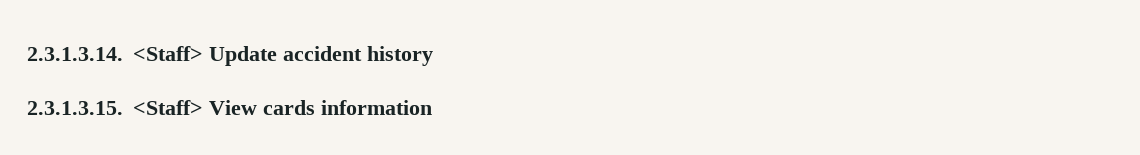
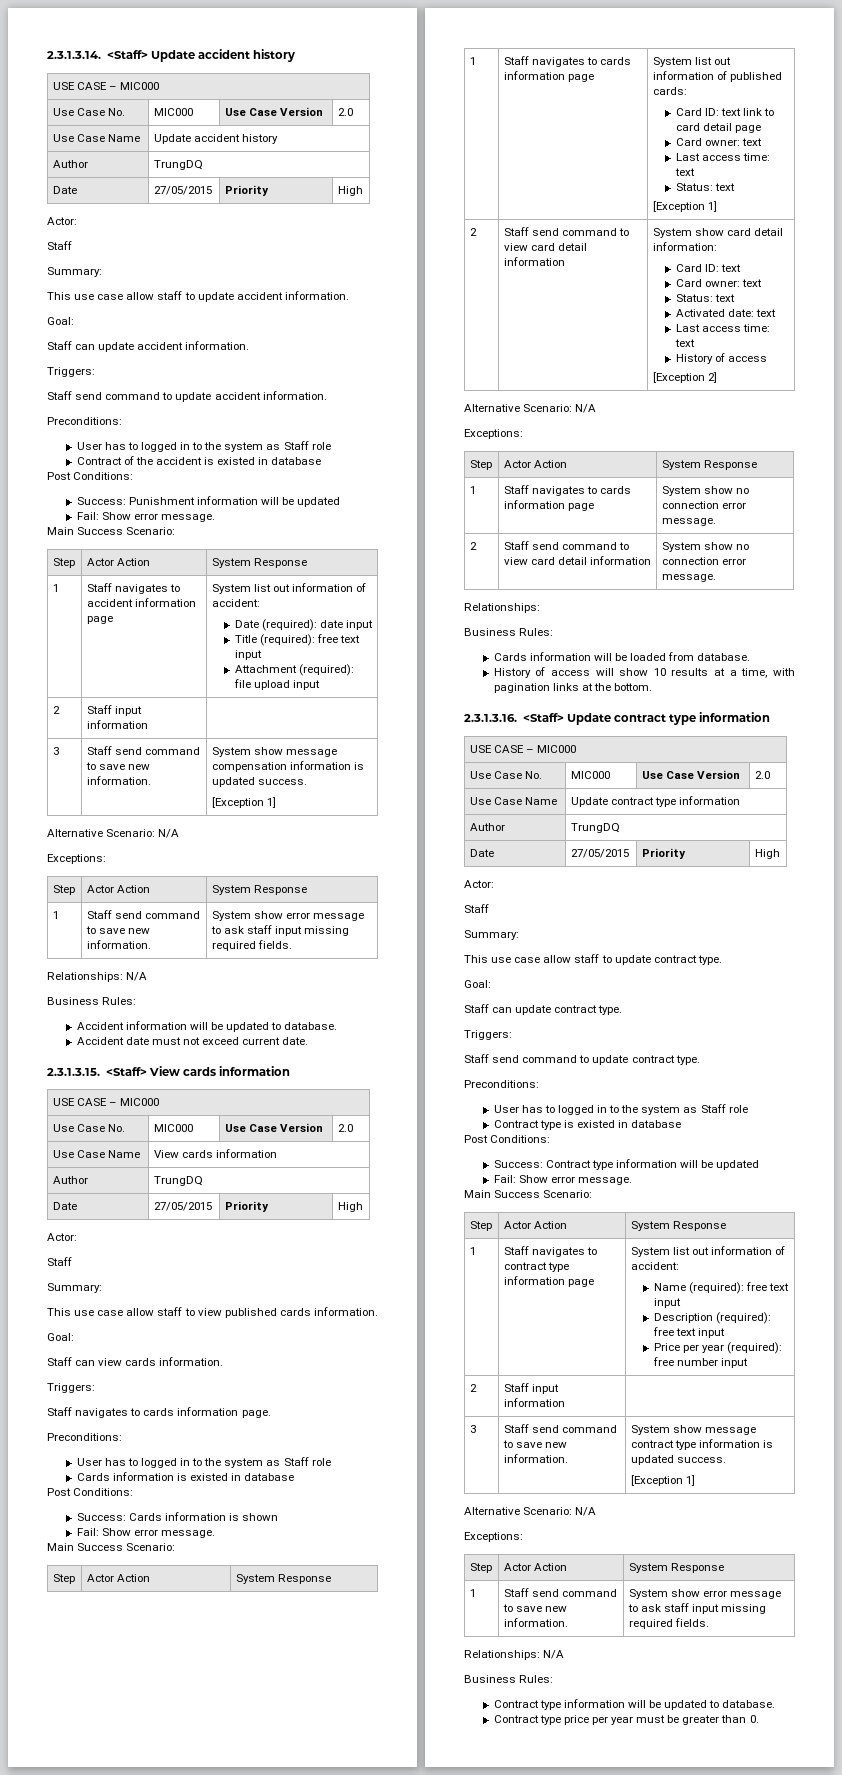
(434, 56) none -> [52,82,160,90] [52,108,126,116] [153,108,193,116] [224,107,324,116] [337,108,353,116] [52,134,141,142] [153,134,279,144] [52,160,88,168] [153,160,203,170] [52,186,77,194] [153,186,212,195] [224,185,269,196] [337,186,363,196] [47,217,77,225] [47,241,72,250] [47,267,102,277] [47,291,349,302] [47,317,74,325] [47,341,250,352] [47,367,95,377] [47,391,327,402] [47,417,122,425] [76,441,331,452] [76,456,322,465] [47,472,134,480] [76,496,341,507] [76,512,215,522] [47,527,176,535] [52,558,75,568] [86,558,150,566] [211,558,307,568] [52,584,59,592] [86,583,181,594] [86,598,196,607] [86,616,113,624] [211,583,367,594] [211,599,260,607] [234,619,373,631] [234,634,360,646] [234,650,262,660] [234,664,354,676] [233,679,320,690] [52,706,60,714] [86,705,142,716] [86,720,148,729] [52,747,59,755] [86,746,201,755] [85,762,151,770] [86,776,151,785] [211,747,338,757] [211,761,365,772] [211,777,307,787] [211,797,276,808] [47,829,180,838] [47,854,106,864] [52,885,75,895] [86,885,150,893] [211,885,307,895] [52,911,59,919] [86,910,201,919] [85,926,151,934] [86,940,151,949] [211,911,365,921] [210,925,350,936] [211,940,292,951] [47,972,148,982] [47,997,137,1005] [76,1021,338,1032] [76,1037,309,1045] // USE CASE – MIC000 // Use Case No. | MIC000 | Use Case Version | 2.0 // Use Case Name | Update accident history // Author | TrungDQ // Date | 27/05/2015 | Priority | High // Actor: // Staff // Summary: // This use case allow staff to update accident information. // Goal: // Staff can update accident information. // Triggers: // Staff send command to update accident information. // Preconditions: // User has to logged in to the system as Staff role // Contract of the accident is existed in database // Post Conditions: // Success: Punishment information will be updated // Fail: Show error message. // Main Success Scenario: // Step | Actor Action | System Response // 1 | Staff navigates to accident information page | System list out information of accident: // Date (required): date input // Title (required): free text input // Attachment (required): file upload input // 2 | Staff input information | // 3 | Staff send command to save new information. | System show message compensation information is updated success. // [Exception 1] // Alternative Scenario: N/A // Exceptions: // Step | Actor Action | System Response // 1 | Staff send command to save new information. | System show error message to ask staff input missing required fields. // Relationships: N/A // Business Rules: // Accident information will be updated to database. // Accident date must not exceed current date.
(433, 107) none -> [52,1098,160,1106] [52,1124,126,1132] [153,1124,193,1132] [224,1123,324,1132] [337,1124,353,1132] [52,1150,141,1158] [153,1149,278,1158] [52,1176,88,1184] [153,1176,203,1186] [52,1202,77,1210] [153,1202,212,1211] [224,1201,269,1212] [337,1202,363,1212] [47,1233,77,1241] [47,1257,72,1266] [47,1283,102,1293] [47,1307,378,1318] [47,1333,74,1341] [47,1357,224,1366] [47,1383,95,1393] [47,1407,271,1418] [47,1433,122,1441] [76,1457,331,1468] [76,1472,295,1481] [47,1488,134,1496] [76,1512,279,1521] [76,1528,215,1538] [47,1543,176,1551] [52,1574,75,1584] [86,1574,150,1582] [235,1574,331,1584] [469,57,476,65] [503,56,632,67] [503,71,594,82] [652,57,732,67] [652,71,783,82] [652,87,687,95] [675,108,775,116] [675,123,761,133] [675,138,762,146] [675,153,770,161] [674,168,695,176] [675,183,735,191] [652,201,717,212] [469,228,477,236] [503,227,630,236] [503,243,588,251] [503,257,565,266] [652,228,784,238] [652,242,717,251] [675,264,741,272] [675,279,762,287] [675,294,735,302] [675,309,776,317] [675,324,770,332] [674,339,695,347] [675,353,767,364] [652,372,717,383] [464,404,597,413] [464,429,523,439] [469,460,492,470] [503,460,567,468] [661,460,757,470] [469,486,476,494] [503,485,632,496] [503,500,594,511] [661,486,750,496] [661,501,746,509] [661,518,716,526] [469,542,477,550] [503,541,630,550] [503,556,652,565] [661,542,750,552] [661,557,746,565] [661,574,716,582] [464,603,540,613] [464,628,554,636] [493,652,751,661] [493,667,795,678] [493,683,653,693] [464,712,771,725] [469,745,577,753] [469,771,543,779] [570,771,610,779] [641,770,741,779] [754,771,770,779] [469,797,558,805] [570,796,741,807] [469,823,505,831] [570,823,620,833] [469,849,494,857] [570,849,629,858] [641,848,686,859] [754,849,780,859] [464,880,494,888] [464,904,489,913] [464,930,519,940] [464,954,722,965] [464,980,491,988] [464,1004,623,1015] [464,1030,512,1040] [464,1054,700,1065] [464,1080,539,1088] [493,1104,748,1115] [493,1120,682,1130] [464,1135,551,1143] [493,1159,760,1170] [493,1175,632,1185] [464,1190,593,1198] [469,1221,492,1231] [503,1221,567,1229] [630,1221,726,1231] [469,1247,476,1255] [503,1246,598,1257] [503,1262,569,1272] [503,1276,594,1287] [630,1246,786,1257] [630,1262,679,1270] [653,1282,789,1294] [653,1298,681,1308] [653,1312,771,1324] [652,1327,725,1338] [653,1342,782,1354] [652,1357,748,1368] [469,1384,477,1392] [503,1383,559,1394] [503,1398,565,1407] [469,1425,476,1433] [503,1424,618,1433] [502,1440,568,1448] [503,1454,568,1463] [630,1425,757,1435] [630,1439,774,1450] [630,1455,726,1465] [630,1475,695,1486] [464,1507,597,1516] [464,1532,523,1542] [469,1563,492,1573] [503,1563,567,1571] [628,1563,724,1573] [469,1589,476,1597] [503,1588,618,1597] [502,1604,568,1612] [503,1618,568,1627] [628,1589,782,1599] [627,1603,767,1614] [628,1618,709,1629] [464,1650,565,1660] [464,1675,554,1683] [493,1699,776,1710] [493,1715,759,1725] // USE CASE – MIC000 // Use Case No. | MIC000 | Use Case Version | 2.0 // Use Case Name | View cards information // Author | TrungDQ // Date | 27/05/2015 | Priority | High // Actor: // Staff // Summary: // This use case allow staff to view published cards information. // Goal: // Staff can view cards information. // Triggers: // Staff navigates to cards information page. // Preconditions: // User has to logged in to the system as Staff role // Cards information is existed in database // Post Conditions: // Success: Cards information is shown // Fail: Show error message. // Main Success Scenario: // Step | Actor Action | System Response // 1 | Staff navigates to cards information page | System list out information of published cards: // Card ID: text link to card detail page // Card owner: text // Last access time: text // Status: text // [Exception 1] // 2 | Staff send command to view card detail information | System show card detail information: // Card ID: text // Card owner: text // Status: text // Activated date: text // Last access time: text // History of access // [Exception 2] // Alternative Scenario: N/A // Exceptions: // Step | Actor Action | System Response // 1 | Staff navigates to cards information page | System show no connection error message. // 2 | Staff send command to view card detail information | System show no connection error message. // Relationships: // Business Rules: // Cards information will be loaded from database. // History of access will show 10 results at a time, with pagination links at the bottom. // 2.3.1.3.16. <Staff> Update contract type information // USE CASE – MIC000 // Use Case No. | MIC000 | Use Case Version | 2.0 // Use Case Name | Update contract type information // Author | TrungDQ // Date | 27/05/2015 | Priority | High // Actor: // Staff // Summary: // This use case allow staff to update contract type. // Goal: // Staff can update contract type. // Triggers: // Staff send command to update contract type. // Preconditions: // User has to logged in to the system as Staff role // Contract type is existed in database // Post Conditions: // Success: Contract type information will be updated // Fail: Show error message. // Main Success Scenario: // Step | Actor Action | System Response // 1 | Staff navigates to contract type information page | System list out information of accident: // Name (required): free text input // Description (required): free text input // Price per year (required): free number input // 2 | Staff input information | // 3 | Staff send command to save new information. | System show message contract type information is updated success. // [Exception 1] // Alternative Scenario: N/A // Exceptions: // Step | Actor Action | System Response // 1 | Staff send command to save new information. | System show error message to ask staff input missing required fields. // Relationships: N/A // Business Rules: // Contract type information will be updated to database. // Contract type price per year must be greater than 0.

